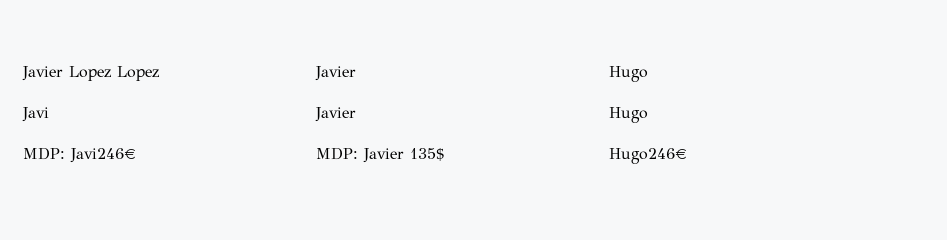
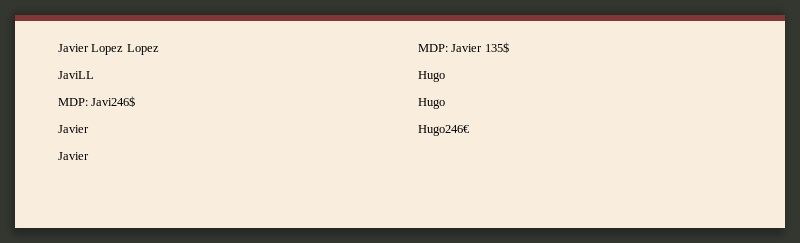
[22,107,49,122] [23,147,136,163] Javi // MDP: Javi246€ -> [58,71,94,79] [58,96,136,107] JaviLL // MDP: Javi246$

